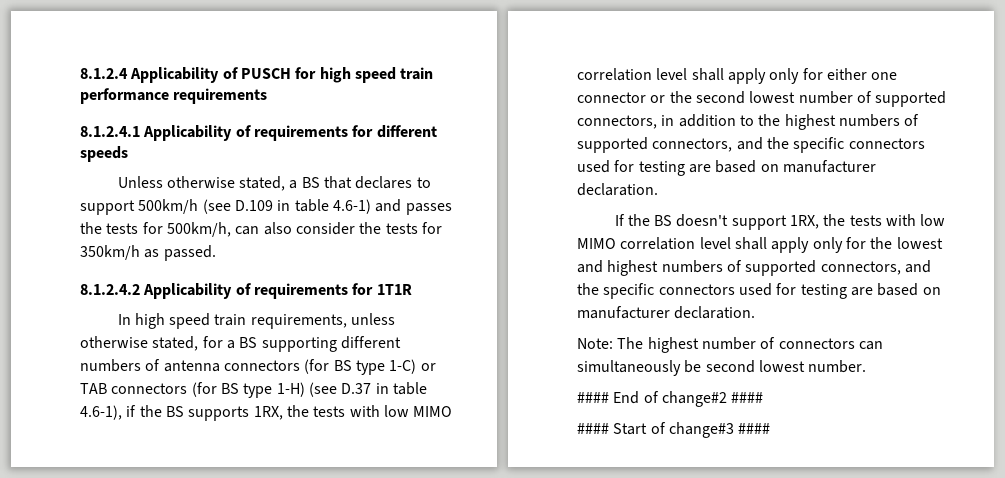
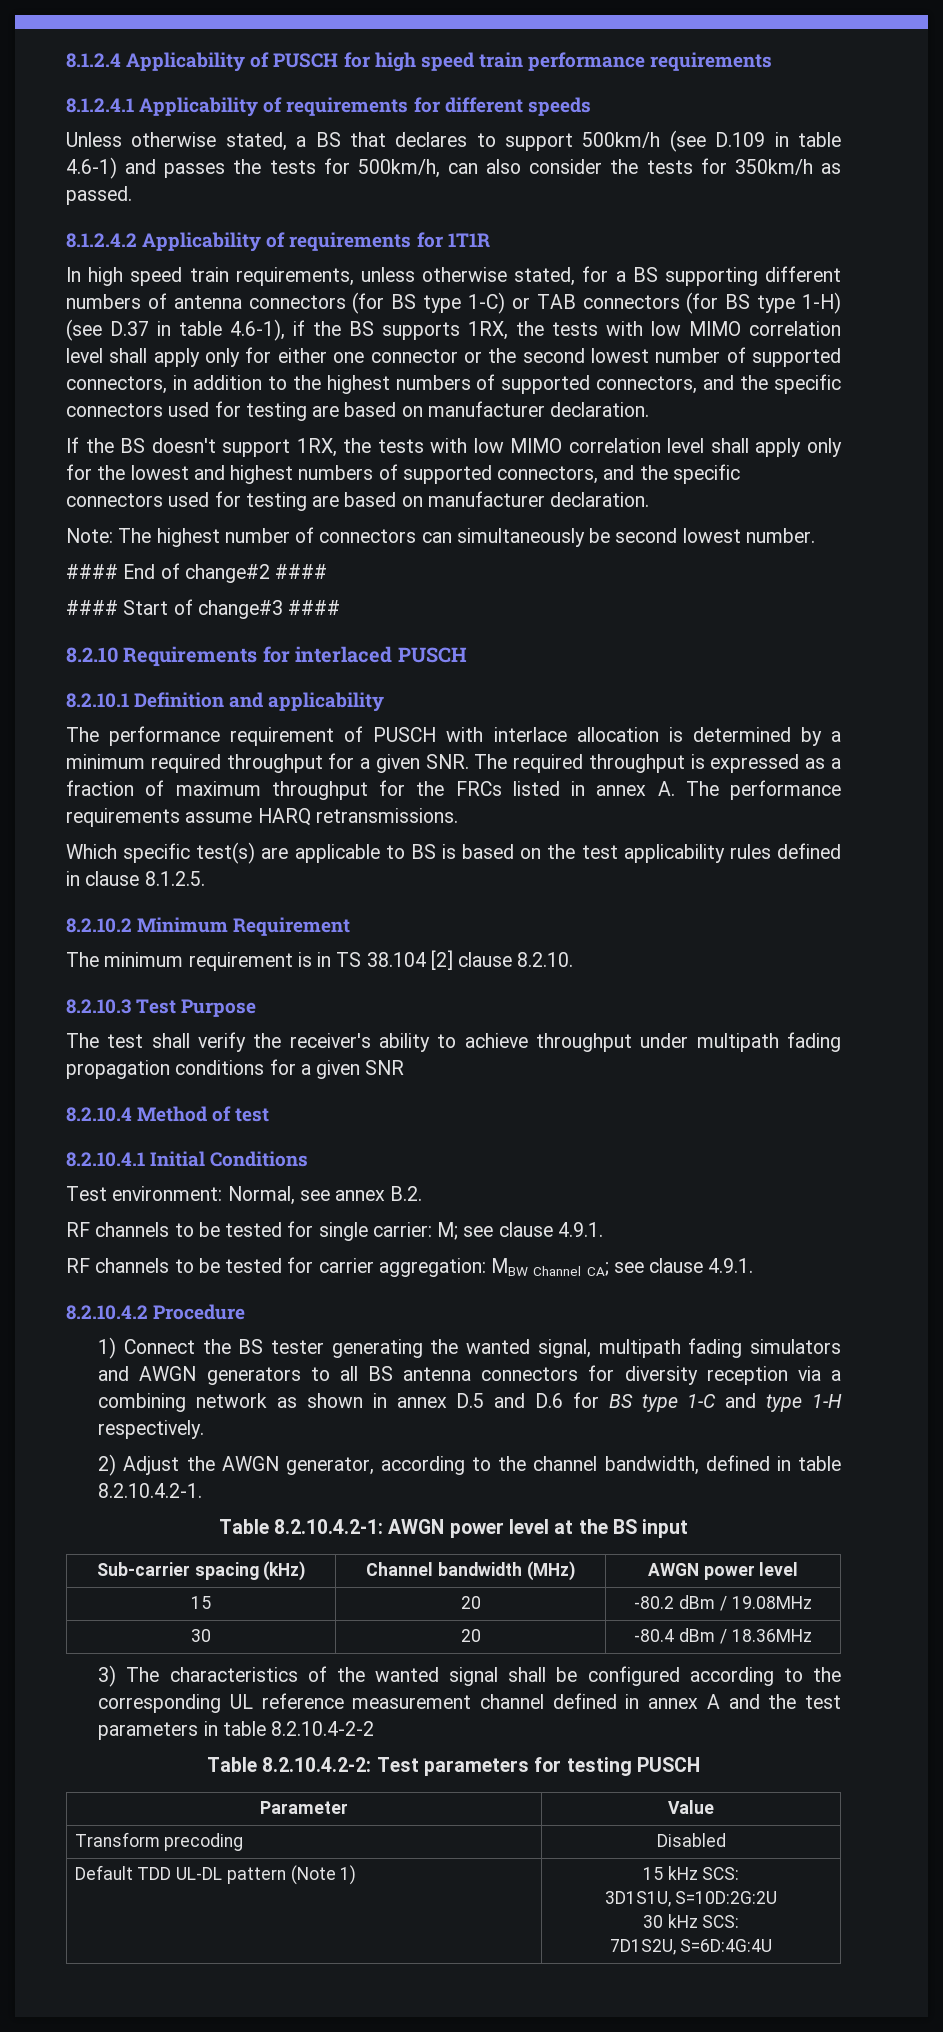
(771, 428) none -> [66,646,467,667] [66,692,385,712] [66,726,842,746] [66,753,841,773] [66,780,841,800] [66,808,458,827] [66,842,841,864] [66,871,205,886] [66,917,351,936] [66,950,574,971] [66,999,257,1017] [66,1032,841,1052] [66,1059,405,1079] [66,1106,270,1122] [66,1151,309,1167] [66,1186,423,1205] [66,1221,603,1241] [66,1257,754,1277] [66,1304,246,1320] [98,1337,842,1359] [98,1365,841,1385] [98,1392,843,1412] [98,1420,205,1439] [98,1454,841,1476] [98,1483,203,1498] [218,1519,689,1538] [96,1561,306,1581] [366,1561,575,1581] [647,1562,799,1580] [191,1596,211,1609] [460,1596,481,1609] [634,1595,812,1611] [191,1629,211,1642] [460,1629,481,1642] [634,1628,812,1644] [98,1665,841,1687] [98,1693,842,1713] [98,1721,375,1740] [207,1757,700,1776] [260,1801,348,1814] [668,1800,714,1814] [74,1832,244,1851] [656,1833,726,1847] [74,1865,357,1885] [642,1866,740,1880] [604,1891,778,1907] [642,1914,740,1928] [609,1939,773,1955] // 8.2.10 Requirements for interlaced PUSCH // 8.2.10.1 Definition and applicability // The performance requirement of PUSCH with interlace allocation is determined by a minimum required throughput for a given SNR. The required throughput is expressed as a fraction of maximum throughput for the FRCs listed in annex A. The performance requirements assume HARQ retransmissions. // Which specific test(s) are applicable to BS is based on the test applicability rules defined in clause 8.1.2.5. // 8.2.10.2 Minimum Requirement // The minimum requirement is in TS 38.104 [2] clause 8.2.10. // 8.2.10.3 Test Purpose // The test shall verify the receiver's ability to achieve throughput under multipath fading propagation conditions for a given SNR // 8.2.10.4 Method of test // 8.2.10.4.1 Initial Conditions // Test environment: Normal, see annex B.2. // RF channels to be tested for single carrier: M; see clause 4.9.1. // RF channels to be tested for carrier aggregation: MBW Channel CA; see clause 4.9.1. // 8.2.10.4.2 Procedure // 1) Connect the BS tester generating the wanted signal, multipath fading simulators and AWGN generators to all BS antenna connectors for diversity reception via a combining network as shown in annex D.5 and D.6 for BS type 1-C and type 1-H respectively. // 2) Adjust the AWGN generator, according to the channel bandwidth, defined in table 8.2.10.4.2-1. // Table 8.2.10.4.2-1: AWGN power level at the BS input // Sub-carrier spacing (kHz) | Channel bandwidth (MHz) | AWGN power level // 15 | 20 | -80.2 dBm / 19.08MHz // 30 | 20 | -80.4 dBm / 18.36MHz // 3) The characteristics of the wanted signal shall be configured according to the corresponding UL reference measurement channel defined in annex A and the test parameters in table 8.2.10.4-2-2 // Table 8.2.10.4.2-2: Test parameters for testing PUSCH // Parameter | Value // Transform precoding | Disabled // Default TDD UL-DL pattern (Note 1) | 15 kHz SCS: // 3D1S1U, S=10D:2G:2U // 30 kHz SCS: // 7D1S2U, S=6D:4G:4U

